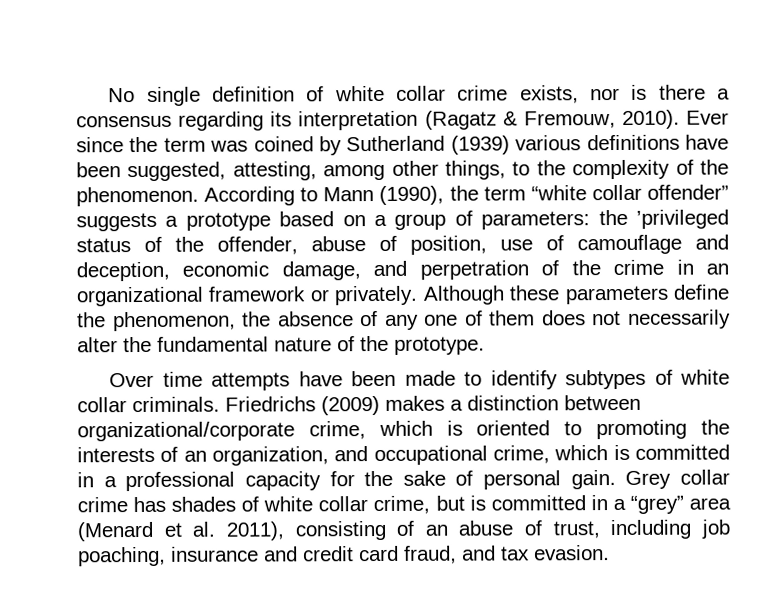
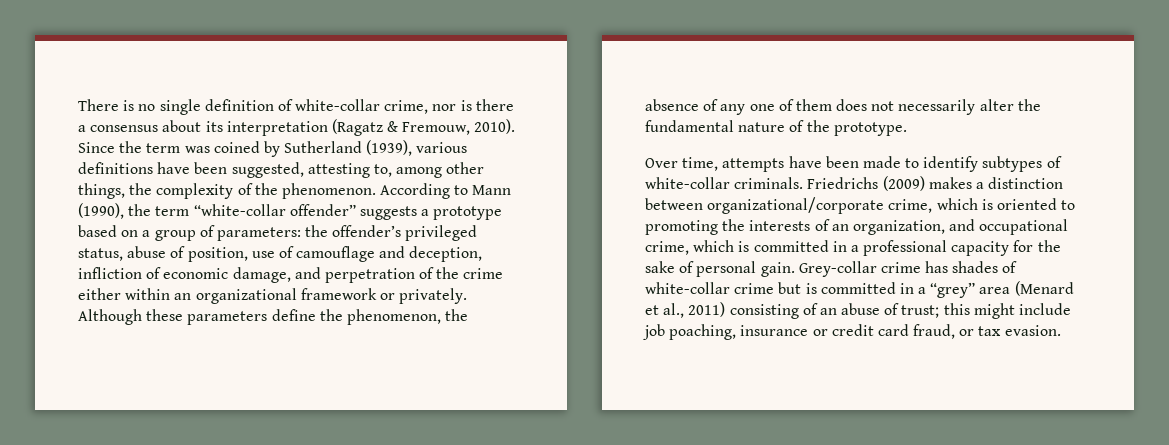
[108,85,579,106] No single definition of white collar crime exists, -> [78,99,429,115] There is no single definition of white-collar crime,
[178,111,265,131] regarding -> [162,120,202,132] about
[686,110,729,125] [76,137,124,153] Ever since -> [78,142,115,153] Since
[450,135,510,155] (1939) -> [366,140,413,156] (1939),
[232,161,317,181] attesting, -> [307,163,392,178] attesting to,
[512,161,531,176] to -> (125, 191) none
[530,184,642,201] “white collar -> [193,204,286,216] “white-collar
[635,209,729,229] [76,236,298,255] ’privileged status of the offender, -> [332,225,478,241] [78,248,123,261] offender’s privileged status,
(170, 271) none -> [78,267,162,279] infliction of
[676,259,694,275] in -> [78,288,171,300] either within
[162,371,203,387] time -> [682,157,719,171] time,
[680,369,730,385] [77,397,127,413] white collar -> [645,177,730,189] white-collar
[625,469,730,489] Grey collar -> [798,261,877,277] Grey-collar
[263,495,431,515] white collar crime, -> [645,282,775,294] white-collar crime
[192,521,284,541] al. 2011), -> [663,302,726,318] al., 2011)
[552,519,692,540] trust, including -> [901,303,1072,319] trust; this might include
[264,546,298,562] and -> [812,329,828,336] or
[462,545,496,561] and -> [959,329,975,336] or

